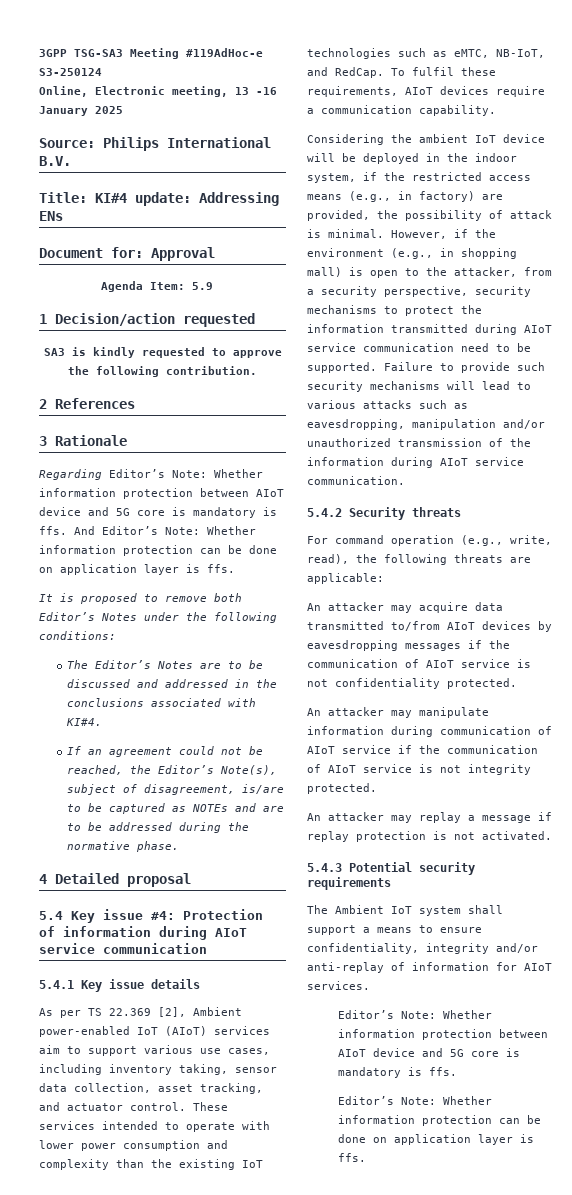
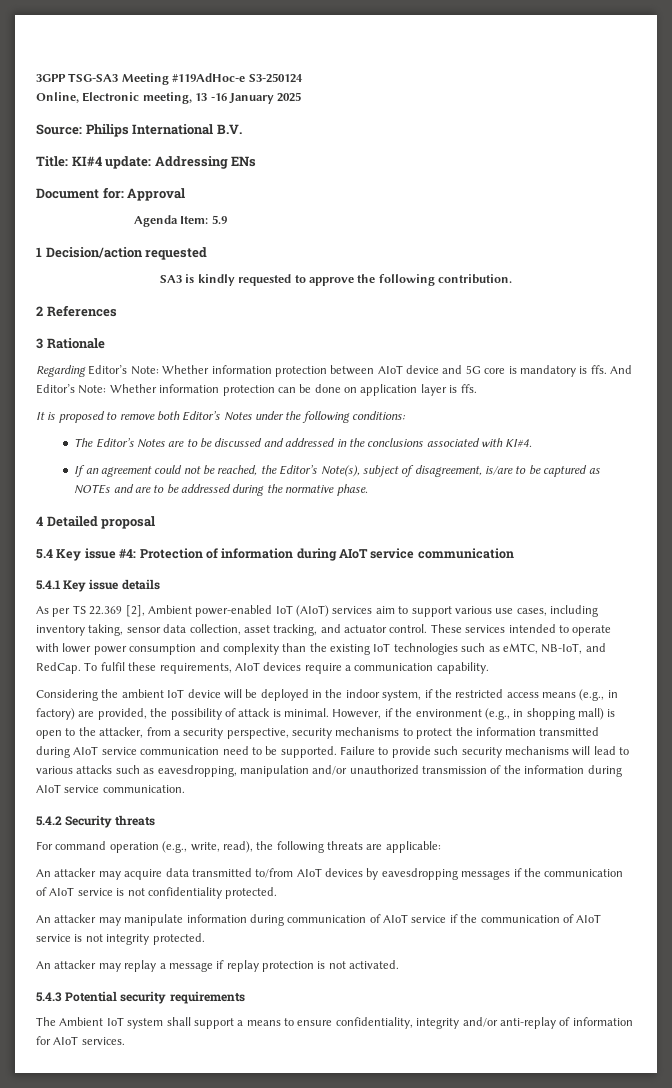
[338,1010,493,1019] [338,1029,549,1040] [338,1048,521,1057] [338,1067,458,1078] [338,1096,493,1105] [338,1115,542,1126] [338,1134,535,1145] [338,1153,367,1162] // Editor’s Note: Whether information protection between AIoT device and 5G core is mandatory is ffs. // Editor’s Note: Whether information protection can be done on application layer is ffs. -> (125, 1041) none

